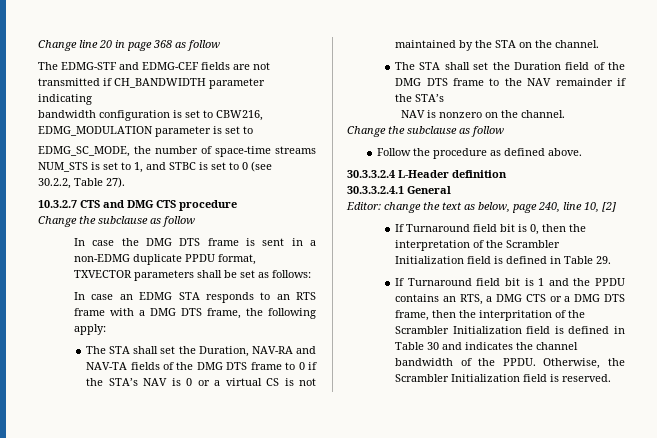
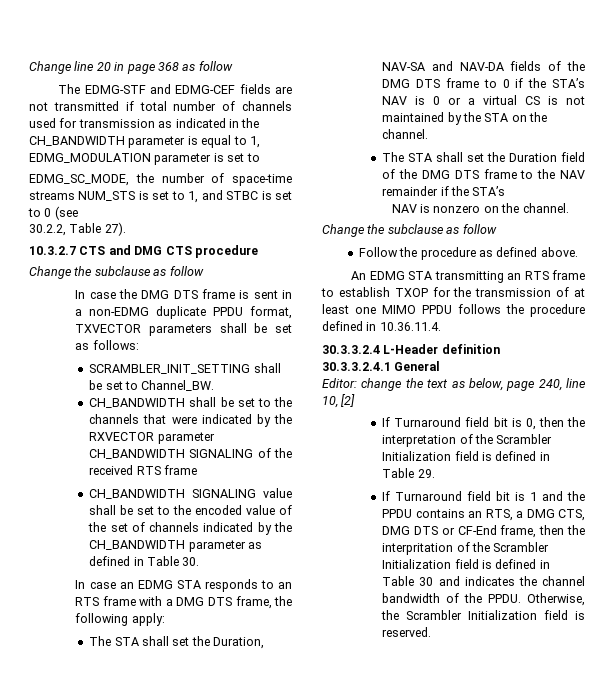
[114,78,265,89] [38,94,92,105] [38,110,263,121] CH_BANDWIDTH parameter indicating // bandwidth configuration is set to CBW216, -> [139,101,292,111] [29,118,260,128] [29,135,260,148] total number of channels used for transmission as indicated in the CH_BANDWIDTH parameter is equal to 1,
(312, 274) none -> [89,363,281,374] [89,380,215,391] [89,397,292,408] [89,414,292,427] [89,432,215,444] [89,448,292,459] [89,465,197,475] [89,488,292,499] [89,505,292,515] [88,522,292,535] [89,540,262,552] [89,556,200,566] // SCRAMBLER_INIT_SETTING shall be set to Channel_BW. // CH_BANDWIDTH shall be set to the channels that were indicated by the RXVECTOR parameter CH_BANDWIDTH SIGNALING of the received RTS frame // CH_BANDWIDTH SIGNALING value shall be set to the encoded value of the set of channels indicated by the CH_BANDWIDTH parameter as defined in Table 30.
[251,346,317,354] [86,362,128,370] NAV-RA and NAV-TA -> [382,61,504,71] NAV-SA and NAV-DA
(583, 152) none -> [351,270,585,283] [321,287,585,297] [322,304,585,317] [322,321,441,331] // An EDMG STA transmitting an RTS frame to establish TXOP for the transmission of at least one MIMO PPDU follows the procedure defined in 10.36.11.4.
[525,294,625,302] CTS or a DMG DTS -> [558,509,585,521] [382,525,497,535] CTS, DMG DTS or CF-End

